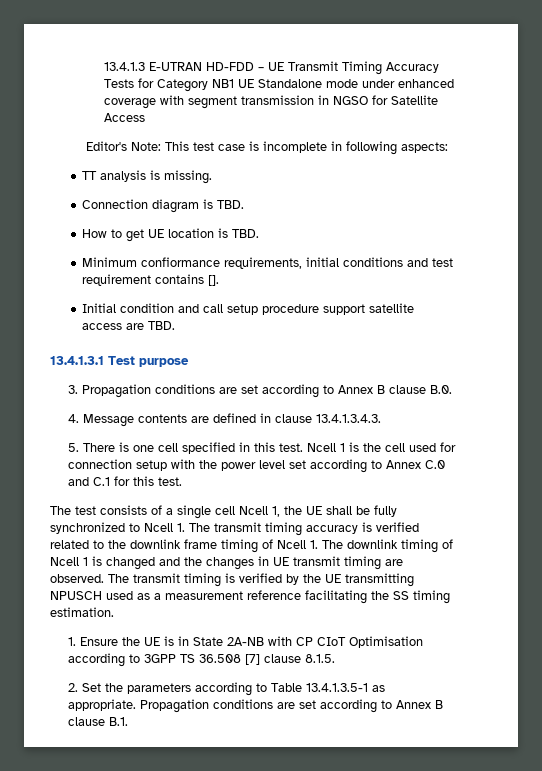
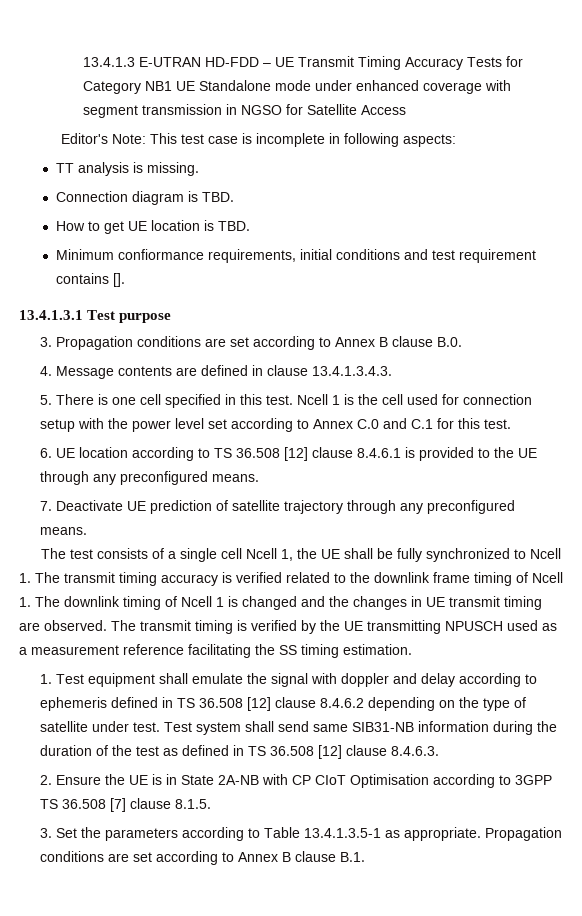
[82,303,415,315] [82,321,176,330] // Initial condition and call setup procedure support satellite access are TBD. -> (125, 280) none
(183, 481) none -> [40,447,538,461] [40,471,260,485] [40,500,516,514] [40,527,88,535] // 6. UE location according to TS 36.508 [12] clause 8.4.6.1 is provided to the UE through any preconfigured means. // 7. Deactivate UE prediction of satellite trajectory through any preconfigured means.
(77, 641) none -> [56,673,538,687] [40,697,527,711] [40,721,558,735] [40,745,440,759] [40,775,53,785] Test equipment shall emulate the signal with doppler and delay according to ephemeris defined in TS 36.508 [12] clause 8.4.6.2 depending on the type of satellite under test. Test system shall send same SIB31-NB information during the duration of the test as defined in TS 36.508 [12] clause 8.4.6.3. // 2.
[68,683,79,692] 2. -> [40,828,53,838] 3.

